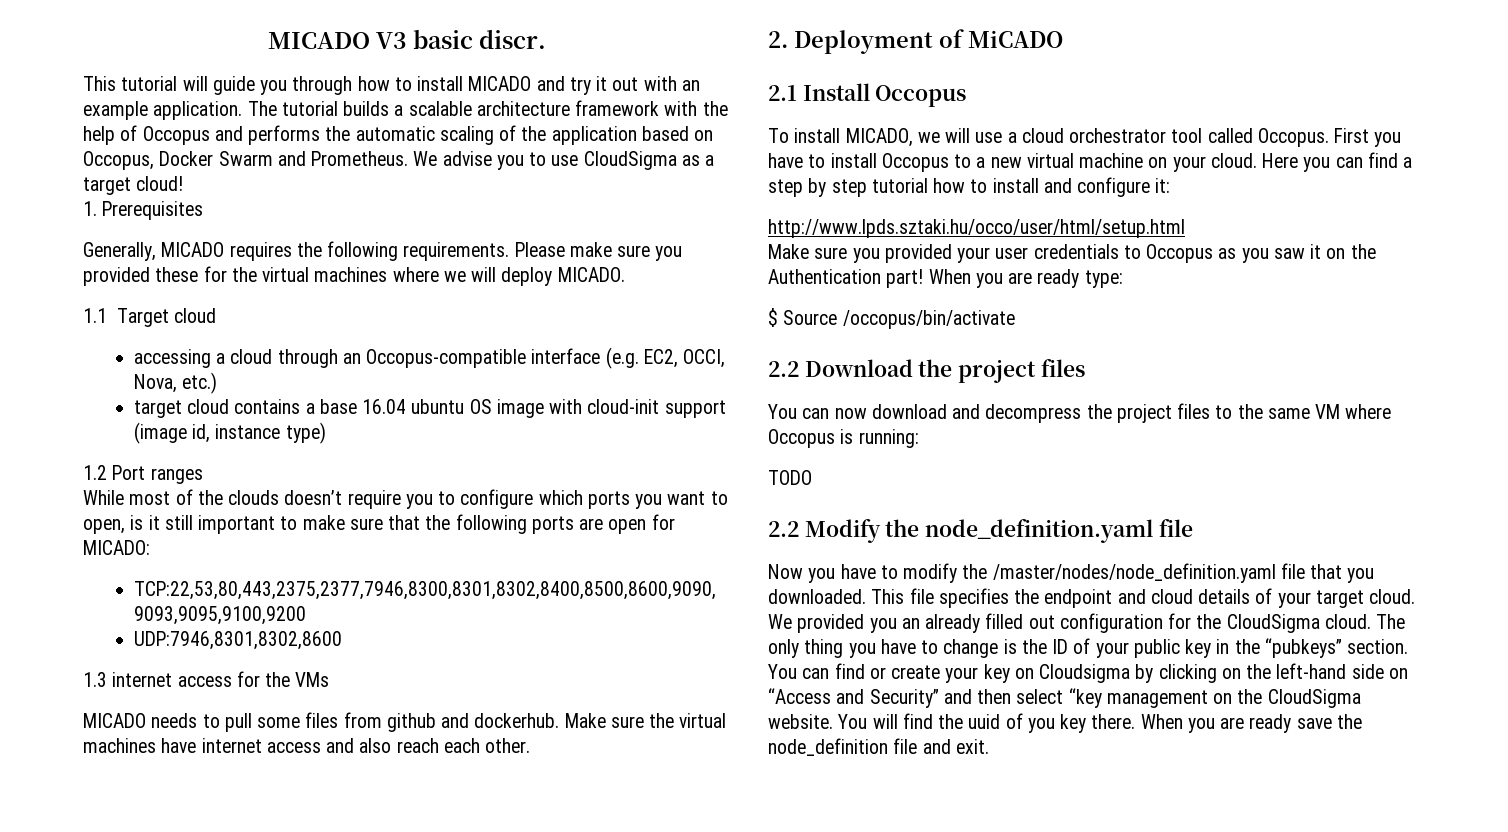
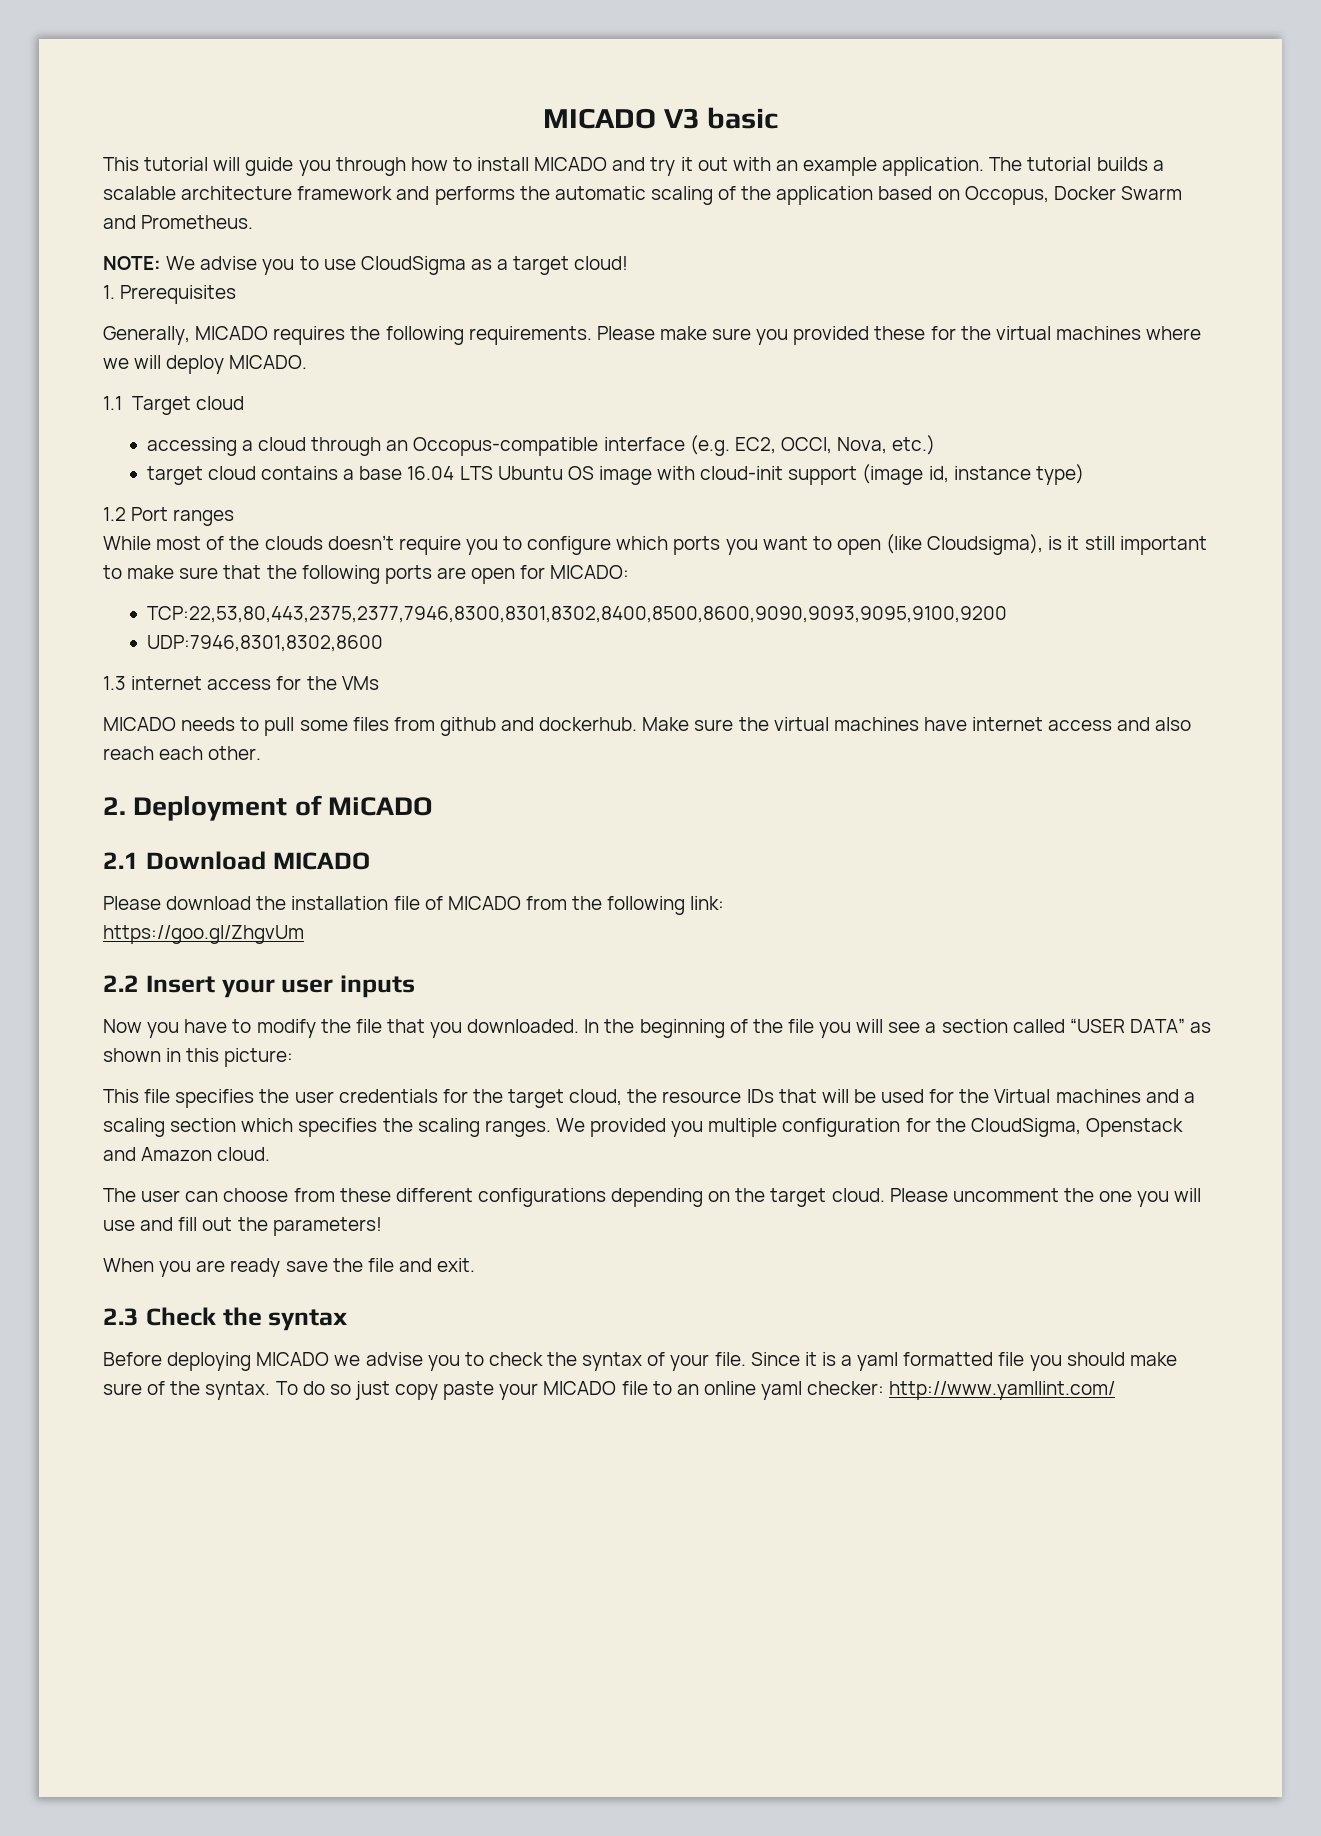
[479,29,547,49] discr. -> (779, 118) none
[664,101,728,116] [83,125,210,145] with the help of Occopus -> (393, 193) none
(409, 158) none -> [103,256,161,270] // NOTE:
[411,399,465,414] ubuntu -> [459,466,563,480] LTS Ubuntu
[83,519,125,534] open, -> [836,534,1044,555] open (like Cloudsigma),
[802,83,967,107] [768,128,1402,147] [768,152,1413,172] [768,177,1171,197] [768,219,1185,238] [768,244,1376,263] [768,269,1123,288] [768,308,1015,329] [768,359,1085,383] [768,403,1392,423] [768,429,919,448] [768,470,812,485] [768,519,1193,543] Install Occopus // To install MICADO, we will use a cloud orchestrator tool called Occopus. First you have to install Occopus to a new virtual machine on your cloud. Here you can find a step by step tutorial how to install and configure it: // http://www.lpds.sztaki.hu/occo/user/html/setup.html // Make sure you provided your user credentials to Occopus as you saw it on the Authentication part! When you are ready type: // $ Source /occopus/bin/activate // 2.2 Download the project files // You can now download and decompress the project files to the same VM where Occopus is running: // TODO // 2.2 Modify the node_definition.yaml file -> [145,851,370,870] [103,896,725,915] [103,925,304,944] [103,975,415,998] Download MICADO // Please download the installation file of MICADO from the following link: // https://goo.gl/ZhgvUm // 2.2 Insert your user inputs
[992,563,1276,583] /master/nodes/node_definition.yaml -> (351, 1026) none
[871,588,1416,608] [768,613,1406,633] [768,638,1409,658] [768,663,1408,683] [768,688,1361,708] [768,713,1136,733] This file specifies the endpoint and cloud details of your target cloud. We provided you an already filled out configuration for the CloudSigma cloud. The only thing you have to change is the ID of your public key in the “pubkeys” section. You can find or create your key on Cloudsigma by clicking on the left-hand side on “Access and Security” and then select “key management on the CloudSigma website. You will find the uuid of you key there. -> [584,1018,1212,1038] [103,1048,294,1067] [103,1089,1195,1108] [103,1118,1183,1137] [103,1147,271,1161] [103,1188,1202,1207] [103,1217,382,1236] In the beginning of the file you will see a section called “USER DATA” as shown in this picture: // This file specifies the user credentials for the target cloud, the resource IDs that will be used for the Virtual machines and a scaling section which specifies the scaling ranges. We provided you multiple configuration for the CloudSigma, Openstack and Amazon cloud. // The user can choose from these different configurations depending on the target cloud. Please uncomment the one you will use and fill out the parameters! //
[768,738,888,756] node_definition -> (363, 1265) none
(989, 746) none -> [103,1307,348,1331] [103,1352,1177,1371] [103,1381,1116,1400] // 2.3 Check the syntax // Before deploying MICADO we advise you to check the syntax of your file. Since it is a yaml formatted file you should make sure of the syntax. To do so just copy paste your MICADO file to an online yaml checker: http://www.yamllint.com/

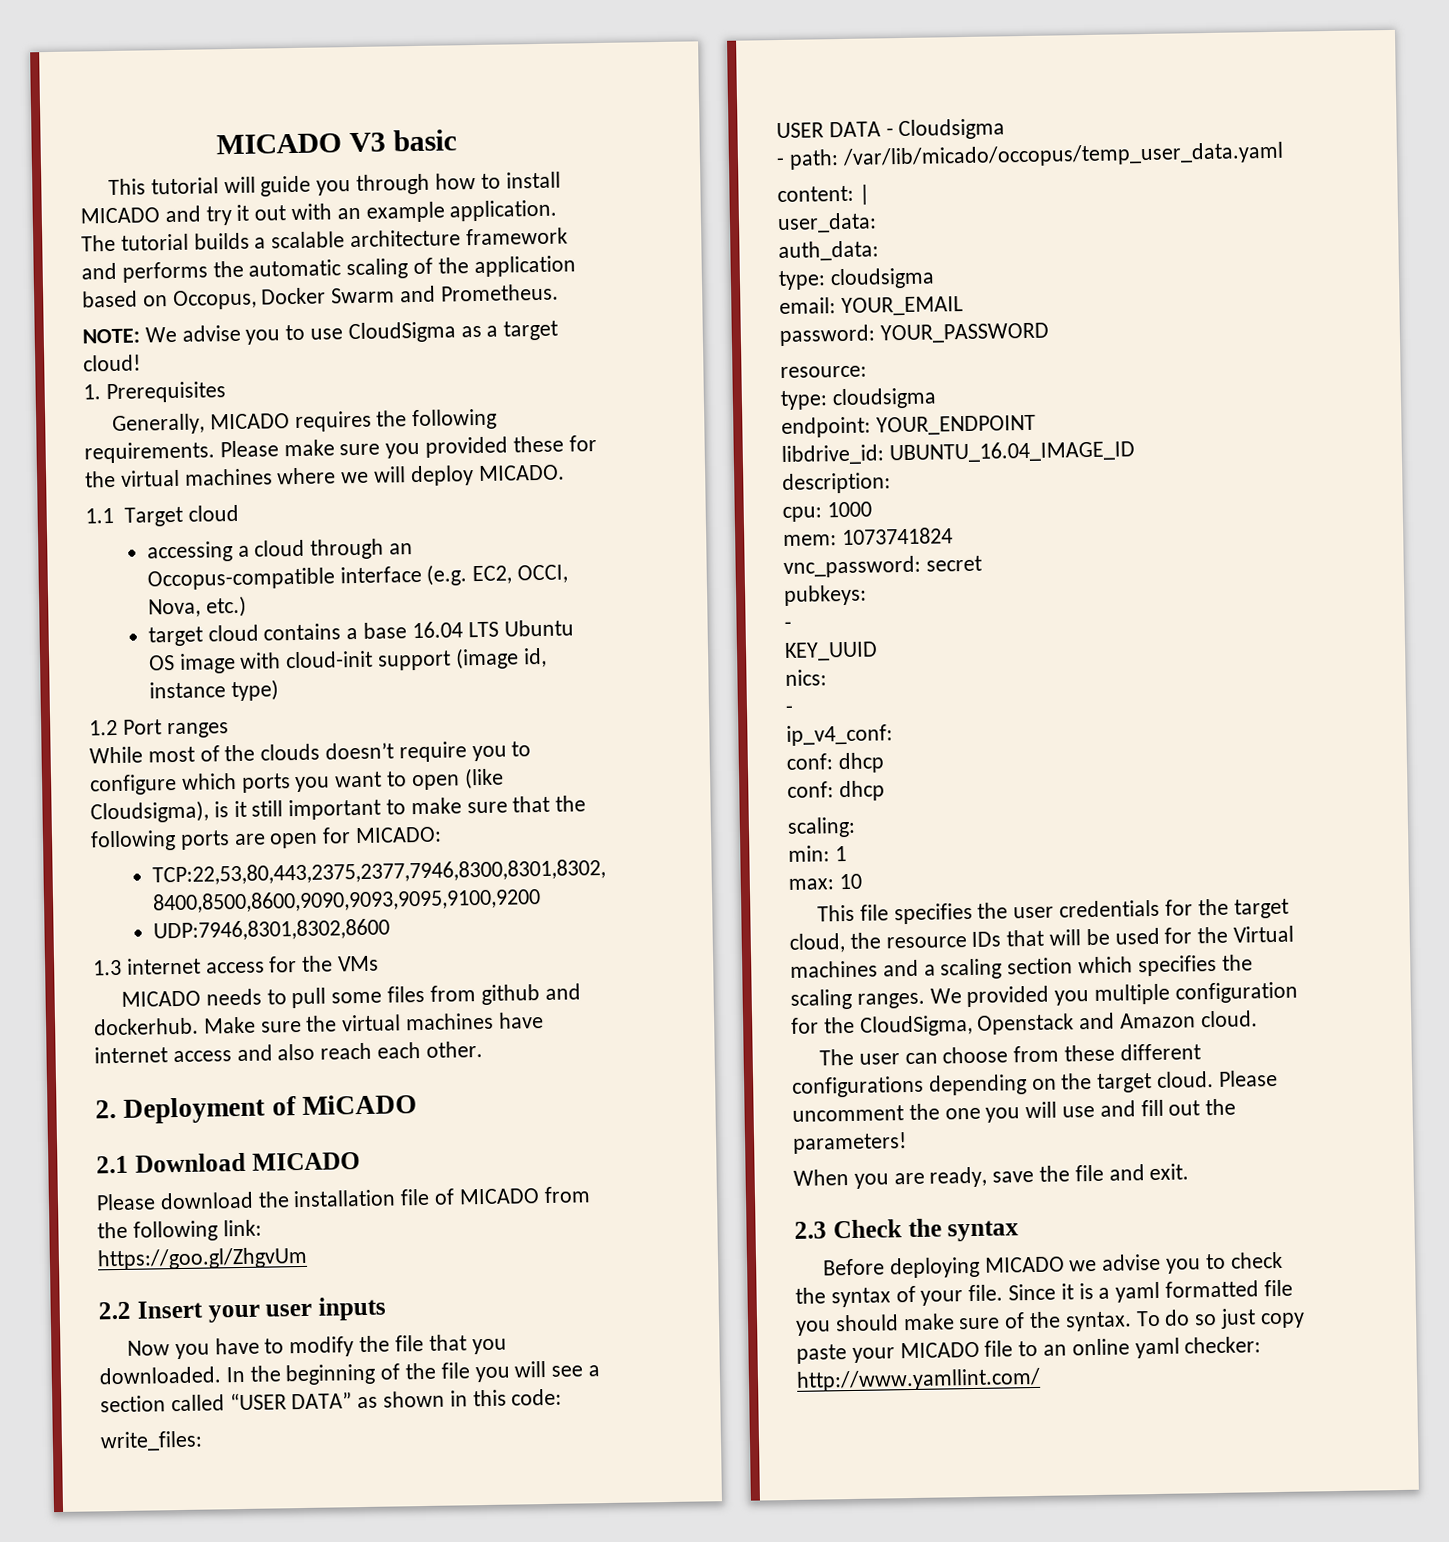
[224,1048,294,1067] picture: -> [511,1388,563,1406] [100,1430,203,1452] [776,118,1006,141] [776,141,1284,170] [777,184,870,205] [777,212,877,234] [778,240,879,262] [778,267,935,291] [779,296,963,317] [779,322,1049,347] [780,365,867,379] [780,387,937,411] [781,414,1036,439] [781,440,1135,466] [782,472,891,495] [782,501,872,523] [783,527,953,547] [783,555,982,579] [783,584,867,606] [784,621,792,630] [784,641,878,661] [785,669,827,686] [785,705,794,714] [786,724,893,746] [786,752,885,774] [787,780,885,802] [787,816,856,838] [788,845,847,862] [788,873,862,890] code: // write_files: // USER DATA - Cloudsigma // - path: /var/lib/micado/occopus/temp_user_data.yaml // content: | // user_data: // auth_data: // type: cloudsigma // email: YOUR_EMAIL // password: YOUR_PASSWORD // resource: // type: cloudsigma // endpoint: YOUR_ENDPOINT // libdrive_id: UBUNTU_16.04_IMAGE_ID // description: // cpu: 1000 // mem: 1073741824 // vnc_password: secret // pubkeys: // - // KEY_UUID // nics: // - // ip_v4_conf: // conf: dhcp // conf: dhcp // scaling: // min: 1 // max: 10
[230,1258,281,1277] ready -> [929,1166,988,1188] ready,

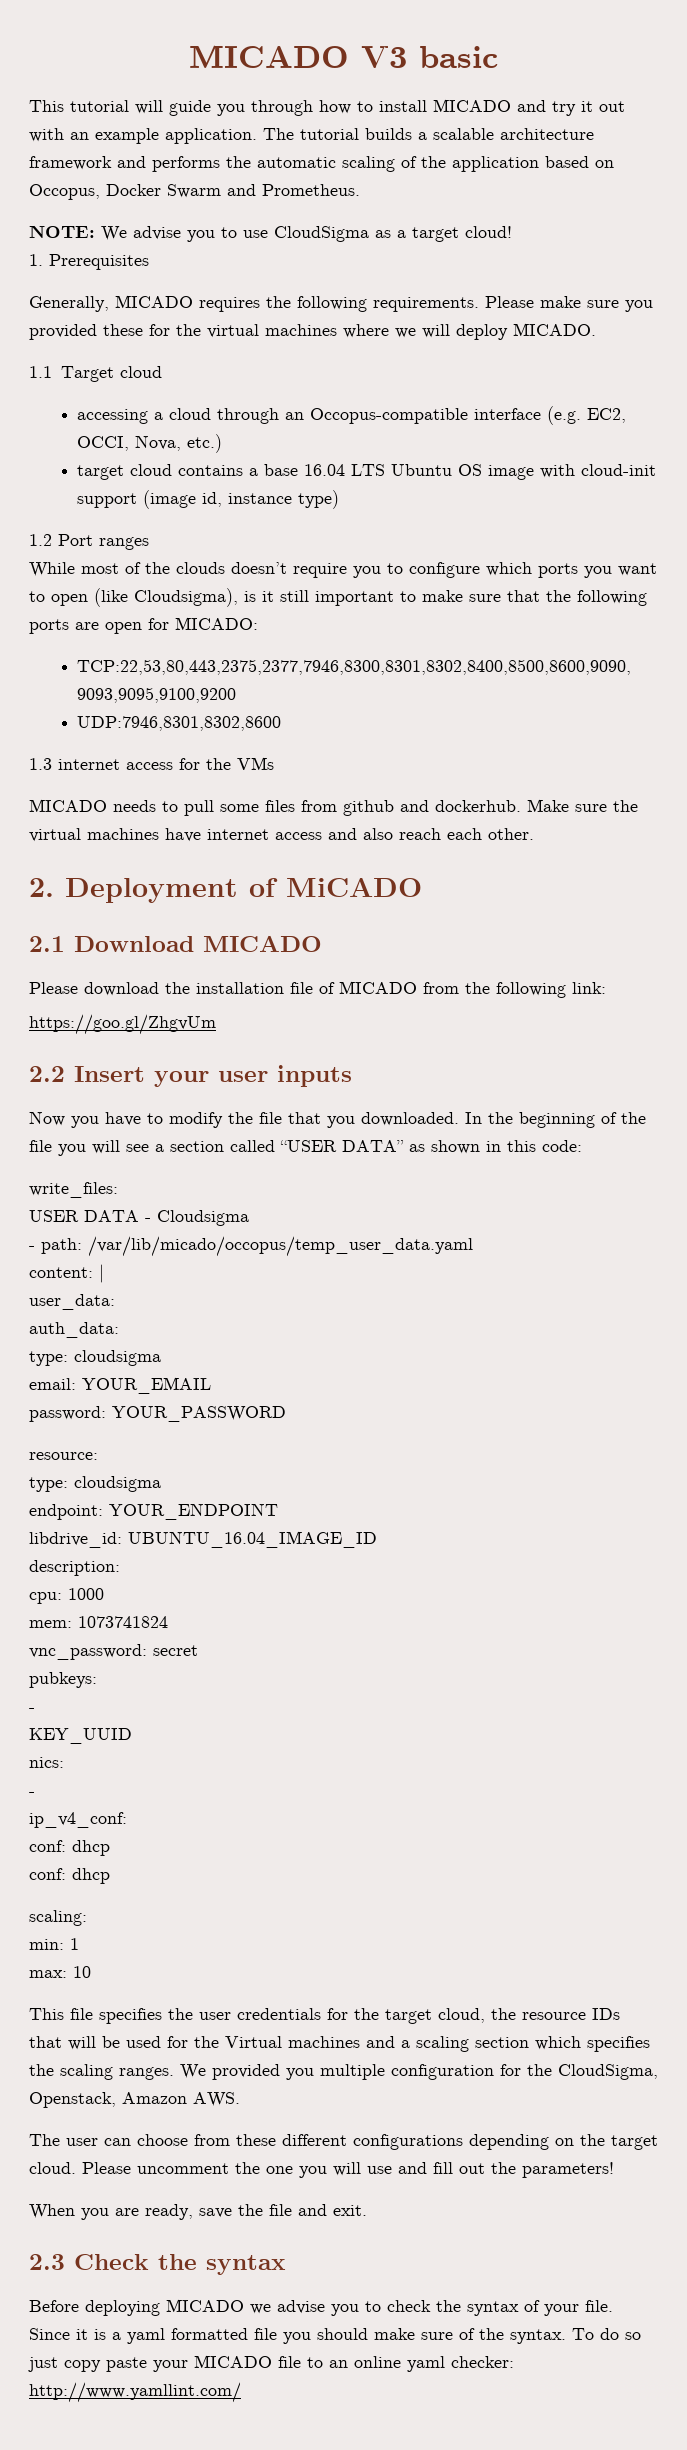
[977,1010,1258,1035] Openstack and Amazon cloud. -> [29,2092,240,2108] Openstack, Amazon AWS.

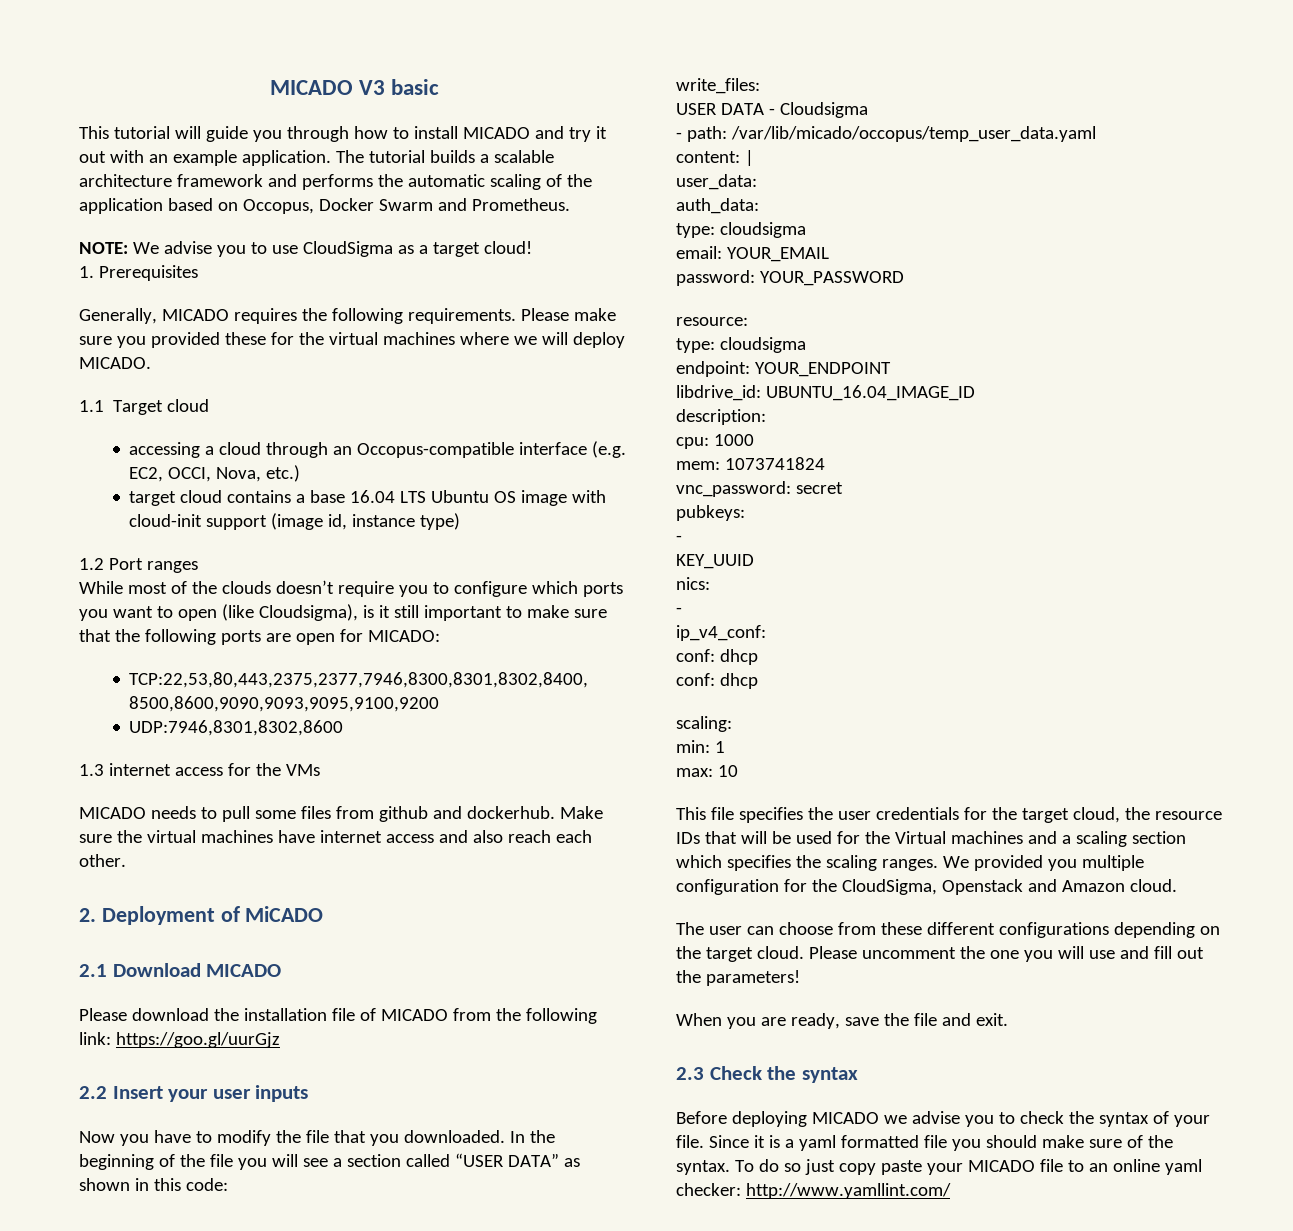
[29,1014,216,1035] // https://goo.gl/ZhgvUm -> [115,1032,280,1048] https://goo.gl/uurGjz
[29,2092,240,2108] Openstack, Amazon AWS. -> [941,879,1177,895] Openstack and Amazon cloud.

